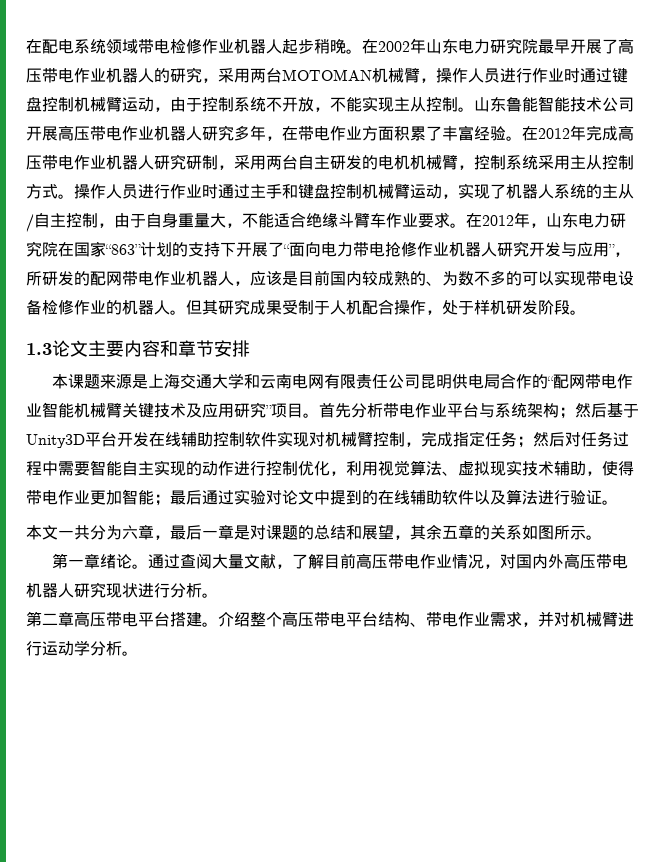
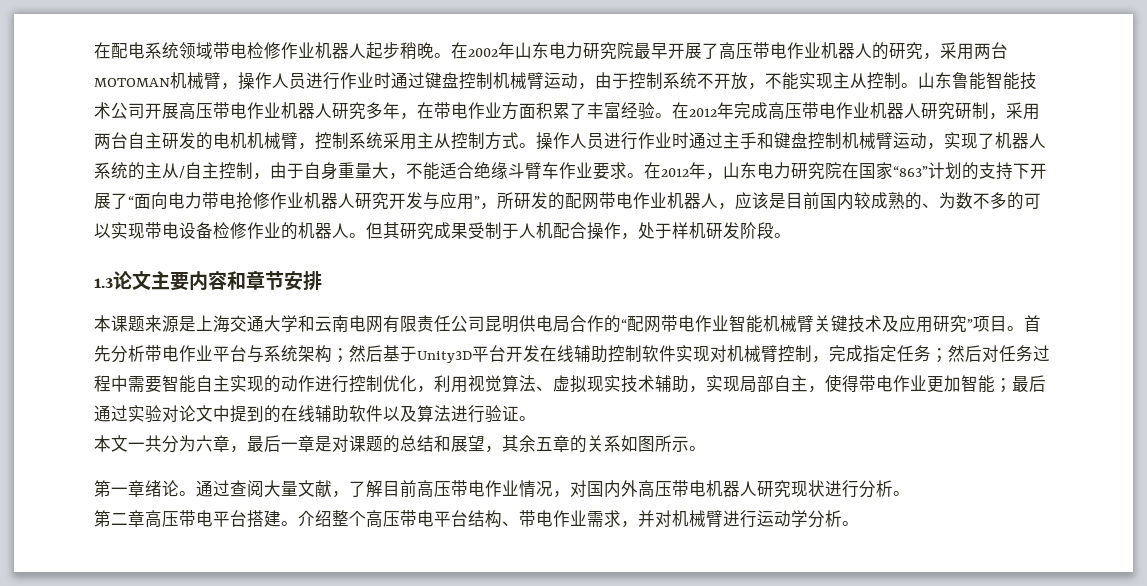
(602, 473) none -> [706,375,825,393] 实现局部自主，

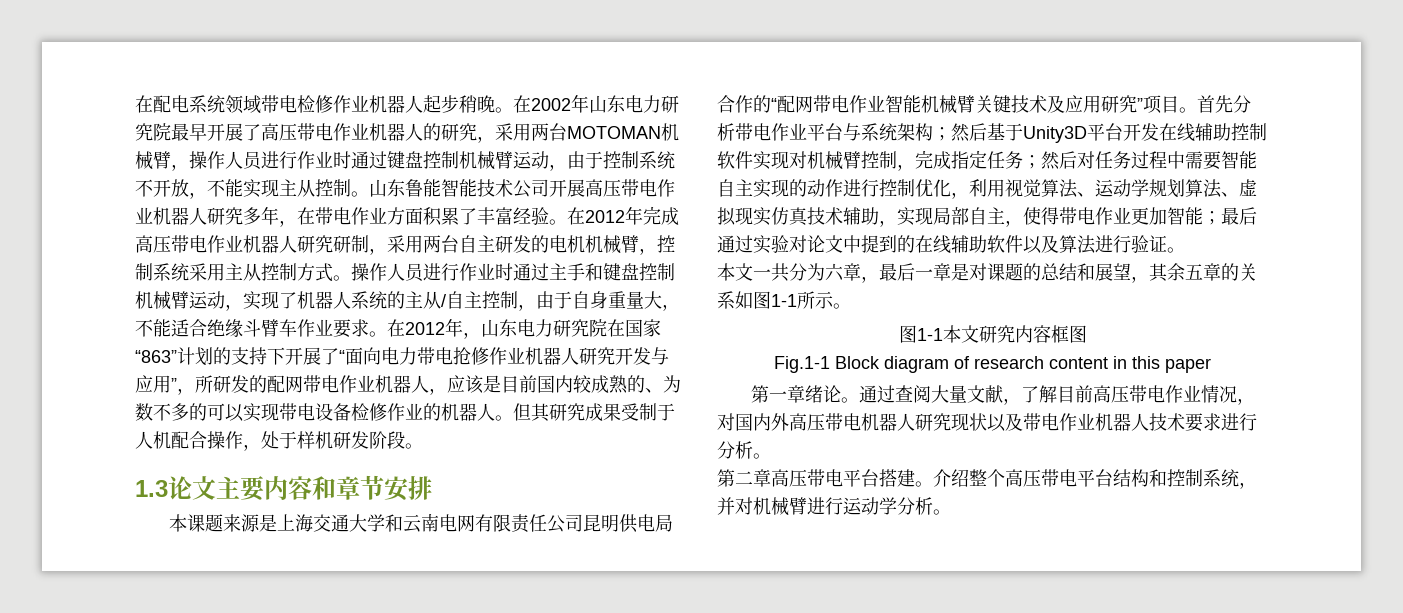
(553, 388) none -> [1095,179,1239,198] 运动学规划算法、
(621, 383) none -> [771,207,808,226] 仿真
(655, 444) none -> [771,294,797,307] 1-1
(706, 448) none -> [898,325,1087,343] [774,356,1211,373] // 图1-1本文研究内容框图 // Fig.1-1 Block diagram of research content in this paper
(825, 488) none -> [987,413,1221,432] 以及带电作业机器人技术要求
[502,510,621,527] 、带电作业需求 -> [1149,469,1239,487] 和控制系统

